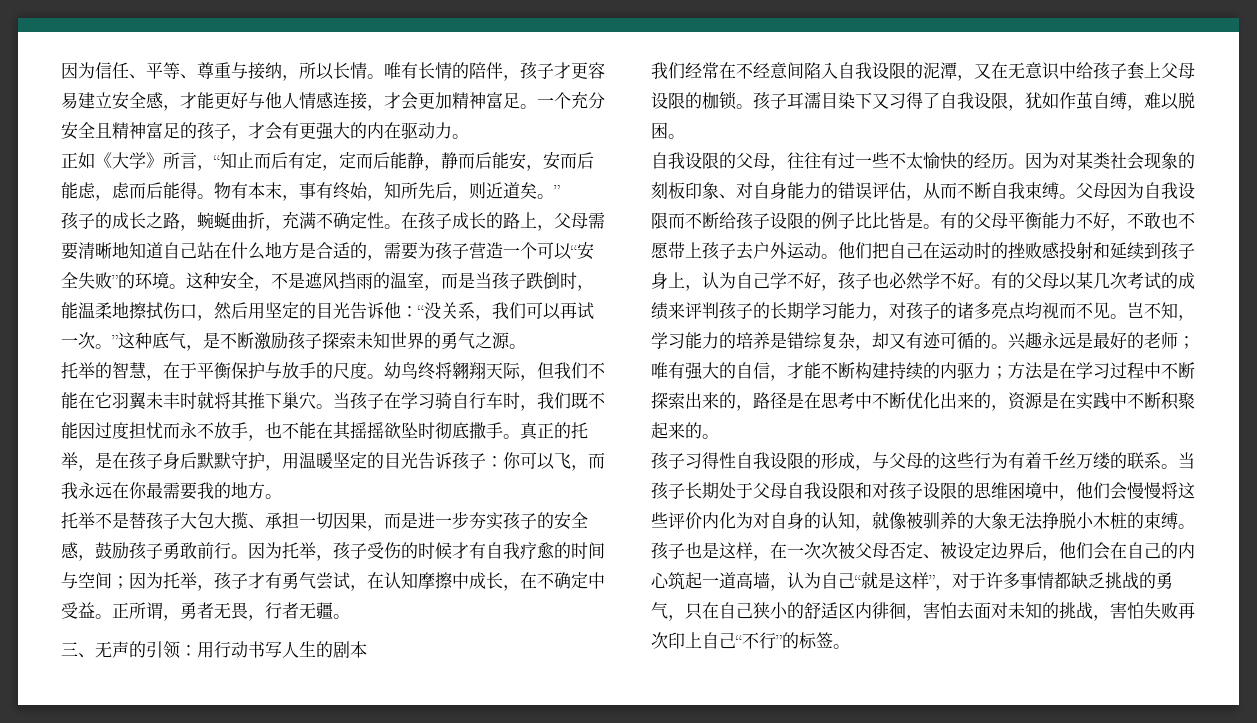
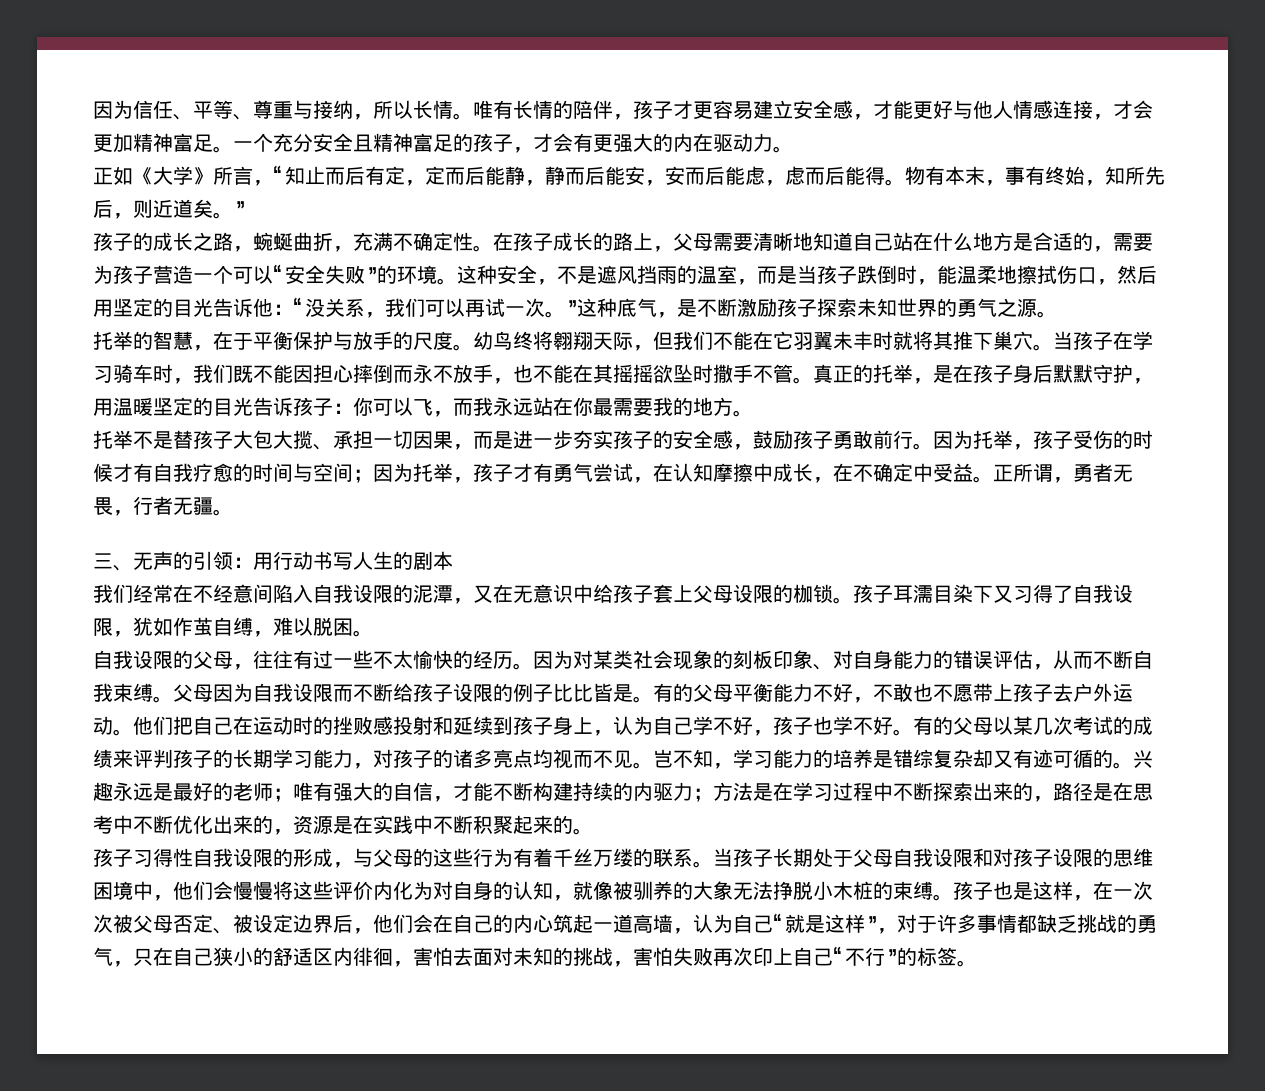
[452,392,486,409] 自行 -> (133, 373) none
[95,422,163,439] 过度担忧 -> [313,364,393,383] 担心摔倒
[435,422,503,439] 彻底撒手 -> [713,364,793,383] 撒手不管
(112, 490) none -> [533,397,553,416] 站
[889,272,924,290] 必然 -> (833, 725) none
[855,345,872,351] ， -> (973, 758) none

